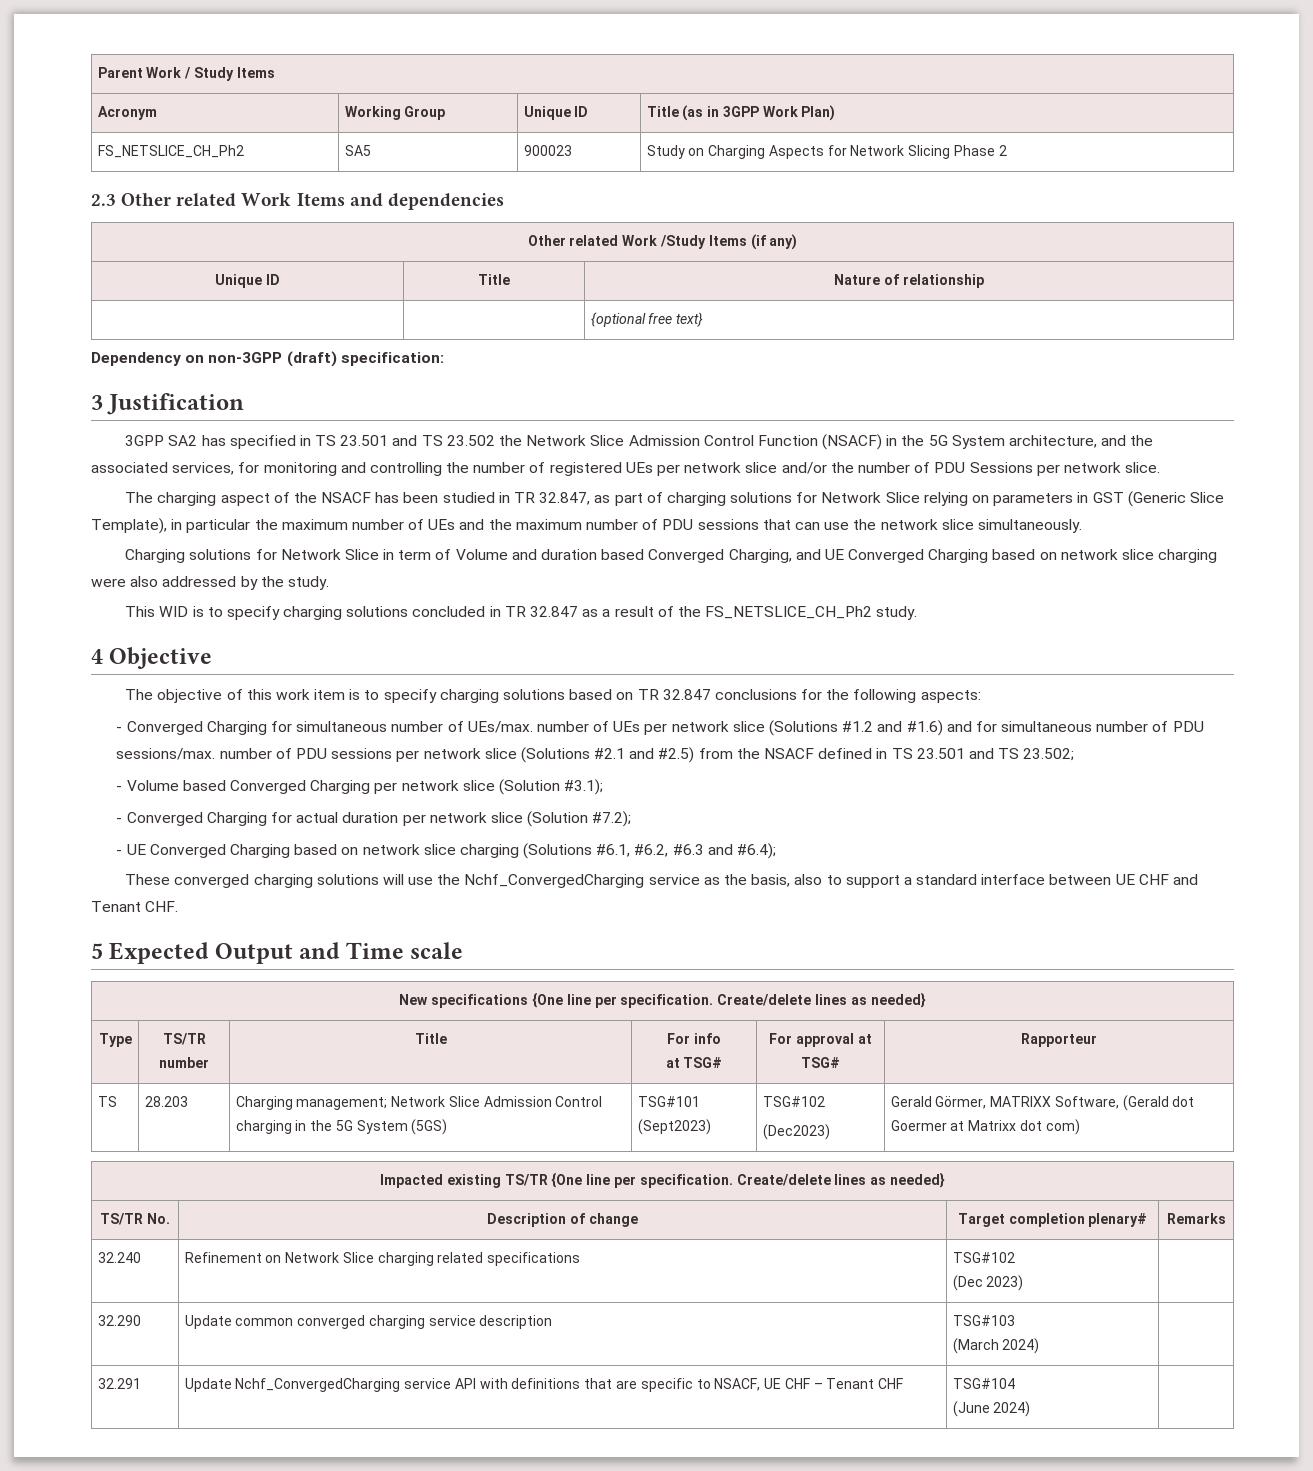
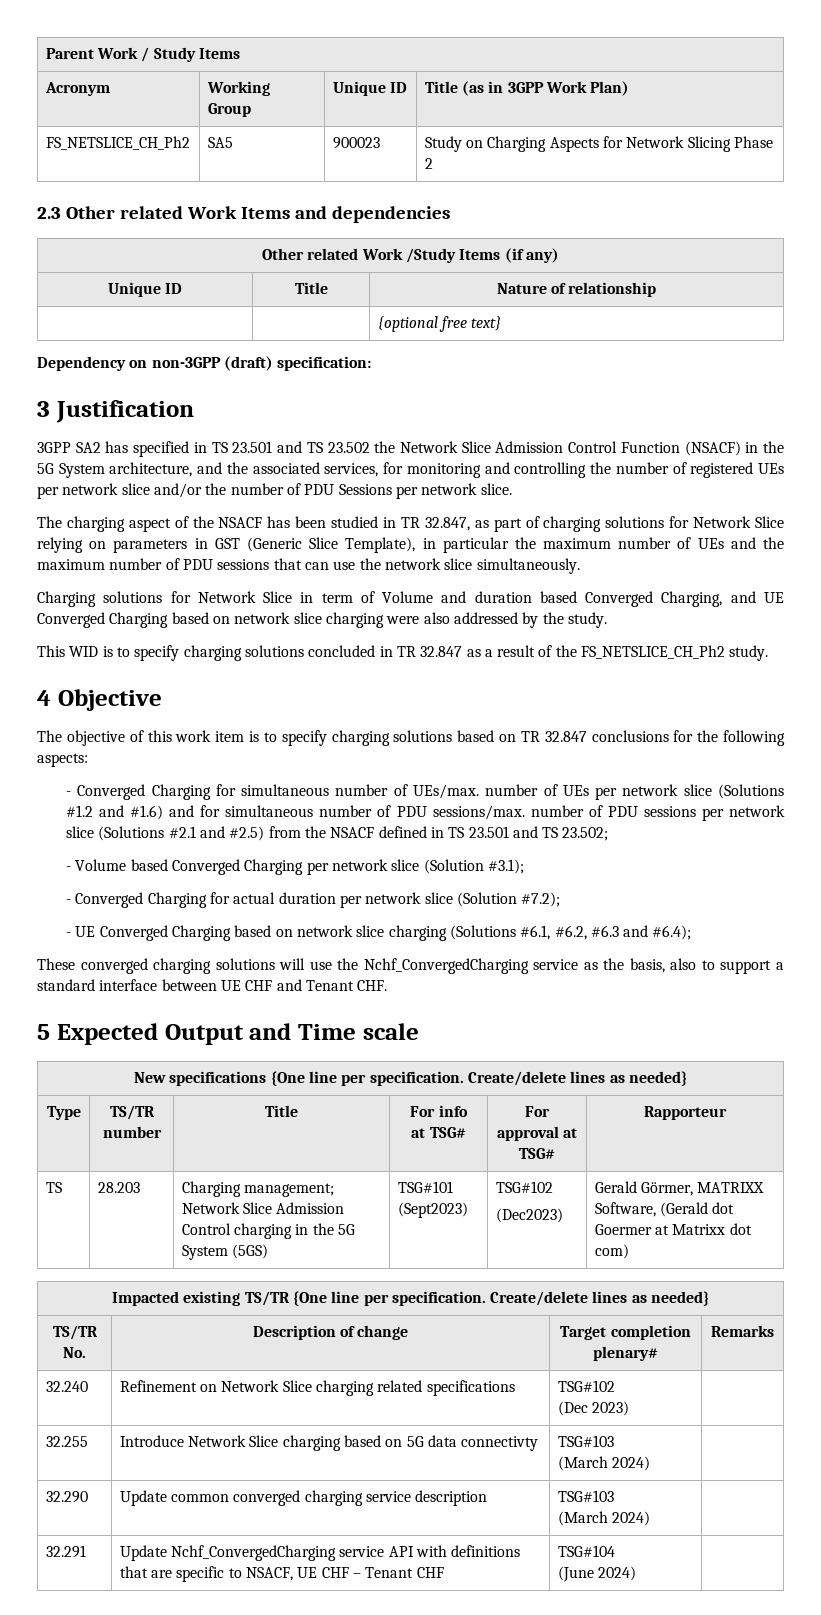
(1024, 1283) none -> [45,1436,88,1447] [119,1435,539,1451] [557,1435,614,1447] [557,1456,651,1471] // 32.255 | Introduce Network Slice charging based on 5G data connectivty | TSG#103 // (March 2024) |

